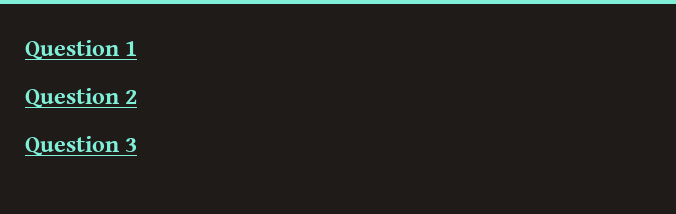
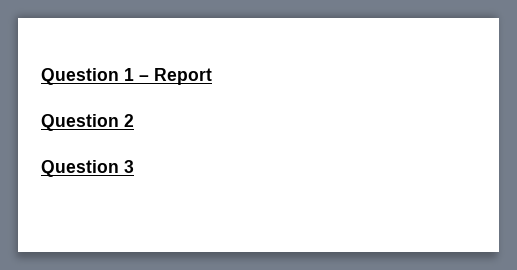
(138, 48) none -> [139,68,212,85] – Report

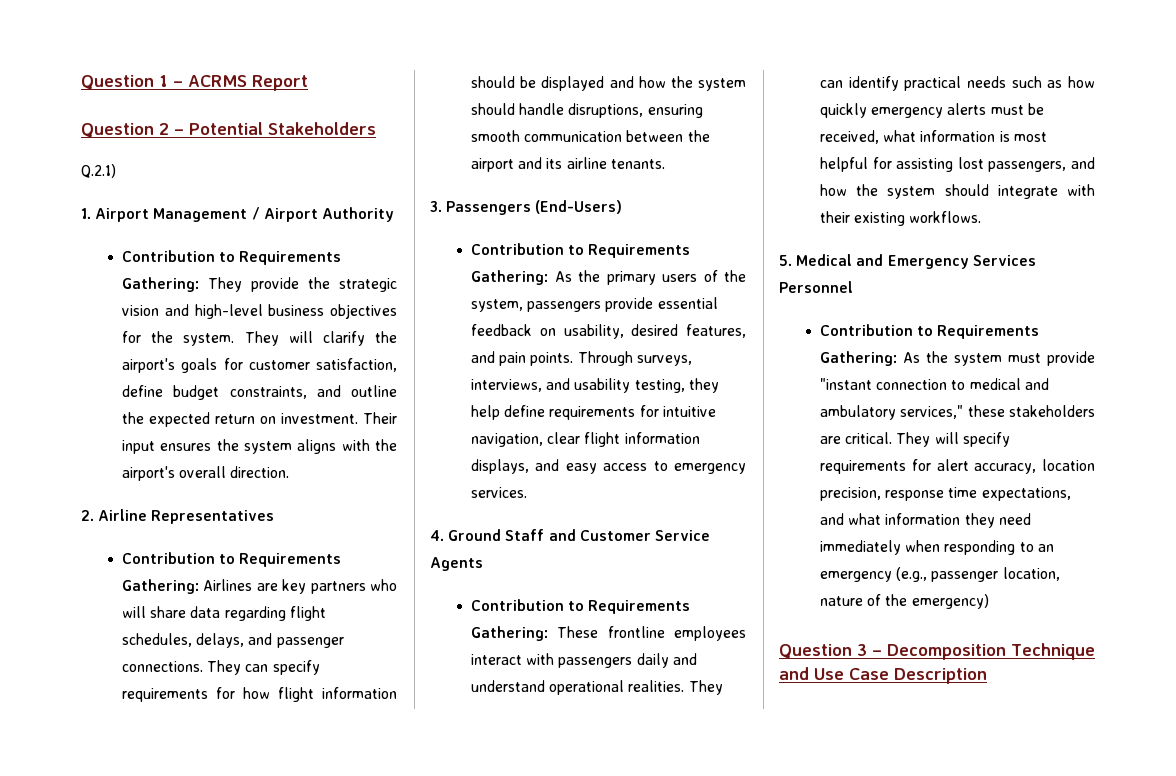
(149, 78) none -> [188,75,247,87] ACRMS
[41,160,134,177] // Question 3 -> [174,122,376,135] [81,164,116,178] [81,207,394,222] [122,250,342,265] [122,277,397,292] [122,304,397,319] [122,331,397,346] [122,358,397,373] [122,385,397,400] [122,412,397,427] [122,439,397,454] [122,466,290,481] [81,509,275,524] [122,552,342,567] [122,579,397,594] [122,606,326,621] [122,633,344,648] [122,660,320,675] [122,687,397,702] [471,76,746,91] [471,103,703,118] [471,130,710,142] [471,157,665,172] [430,200,623,215] [471,243,691,258] [471,270,746,285] [471,297,718,312] [471,324,746,339] [471,351,692,366] [471,378,719,393] [471,405,716,420] [471,432,700,447] [471,459,746,474] [471,487,528,498] [430,529,710,541] [430,557,483,571] [471,599,691,614] [471,626,746,641] [471,653,697,668] [471,680,723,695] [820,76,1095,91] [820,103,1044,118] [820,130,1047,144] [820,157,1095,172] [820,184,1095,199] [820,211,982,226] [779,254,1036,269] [779,281,853,293] [820,324,1040,339] [820,351,1095,366] [820,378,1049,390] [820,405,1095,420] [820,432,1010,447] [820,459,1095,474] [820,487,1071,501] [820,513,1031,528] [820,540,1054,555] [820,567,1060,582] [820,594,989,609] [779,643,1095,660] [779,667,987,684] – Potential Stakeholders // Q.2.1) // 1. Airport Management / Airport Authority // Contribution to Requirements Gathering: They provide the strategic vision and high-level business objectives for the system. They will clarify the airport's goals for customer satisfaction, define budget constraints, and outline the expected return on investment. Their input ensures the system aligns with the airport's overall direction. // 2. Airline Representatives // Contribution to Requirements Gathering: Airlines are key partners who will share data regarding flight schedules, delays, and passenger connections. They can specify requirements for how flight information should be displayed and how the system should handle disruptions, ensuring smooth communication between the airport and its airline tenants. // 3. Passengers (End-Users) // Contribution to Requirements Gathering: As the primary users of the system, passengers provide essential feedback on usability, desired features, and pain points. Through surveys, interviews, and usability testing, they help define requirements for intuitive navigation, clear flight information displays, and easy access to emergency services. // 4. Ground Staff and Customer Service Agents // Contribution to Requirements Gathering: These frontline employees interact with passengers daily and understand operational realities. They can identify practical needs such as how quickly emergency alerts must be received, what information is most helpful for assisting lost passengers, and how the system should integrate with their existing workflows. // 5. Medical and Emergency Services Personnel // Contribution to Requirements Gathering: As the system must provide "instant connection to medical and ambulatory services," these stakeholders are critical. They will specify requirements for alert accuracy, location precision, response time expectations, and what information they need immediately when responding to an emergency (e.g., passenger location, nature of the emergency) // Question 3 – Decomposition Technique and Use Case Description

